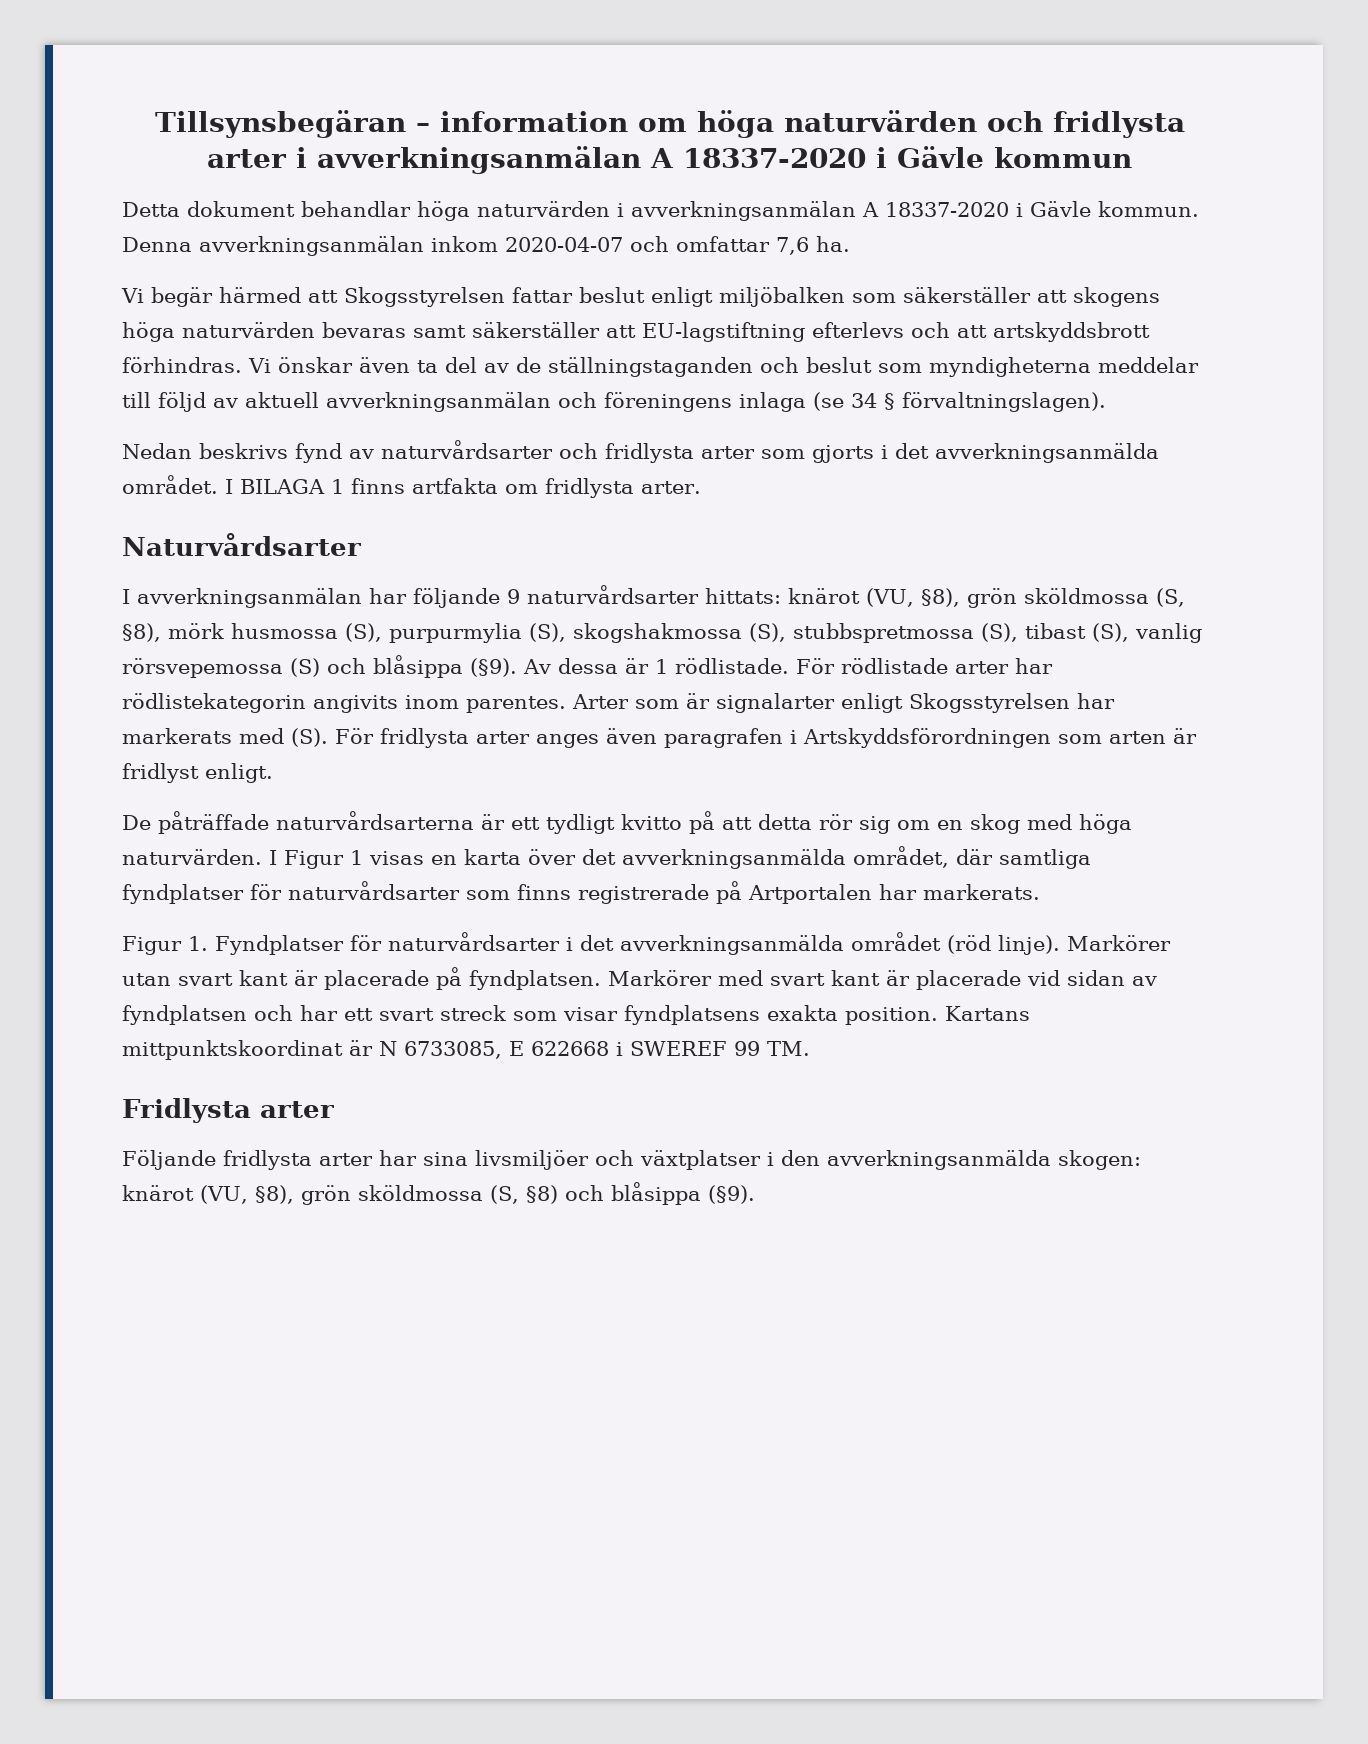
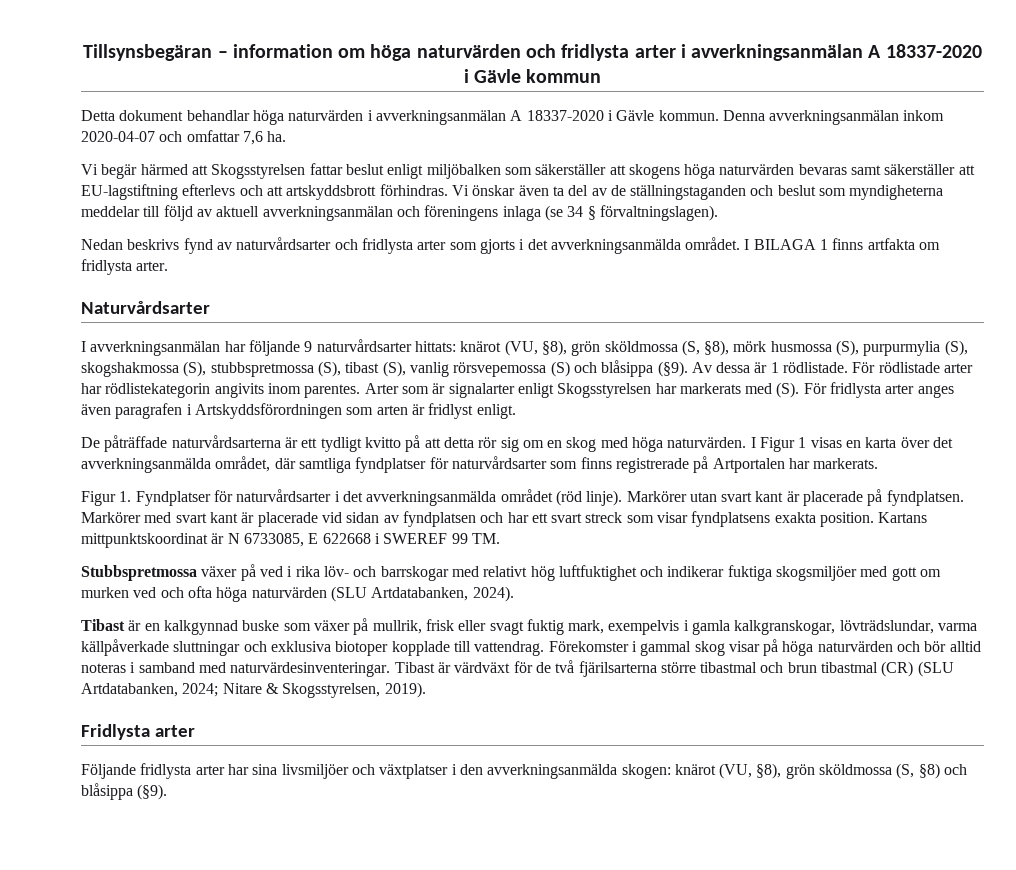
(810, 1048) none -> [81,564,942,581] [81,586,514,602] [81,618,978,635] [81,639,981,656] [81,660,954,677] [81,682,426,698] // Stubbspretmossa växer på ved i rika löv- och barrskogar med relativt hög luftfuktighet och indikerar fuktiga skogsmiljöer med gott om murken ved och ofta höga naturvärden (SLU Artdatabanken, 2024). // Tibast är en kalkgynnad buske som växer på mullrik, frisk eller svagt fuktig mark, exempelvis i gamla kalkgranskogar, lövträdslundar, varma källpåverkade sluttningar och exklusiva biotoper kopplade till vattendrag. Förekomster i gammal skog visar på höga naturvärden och bör alltid noteras i samband med naturvärdesinventeringar. Tibast är värdväxt för de två fjärilsarterna större tibastmal och brun tibastmal (CR) (SLU Artdatabanken, 2024; Nitare & Skogsstyrelsen, 2019).

